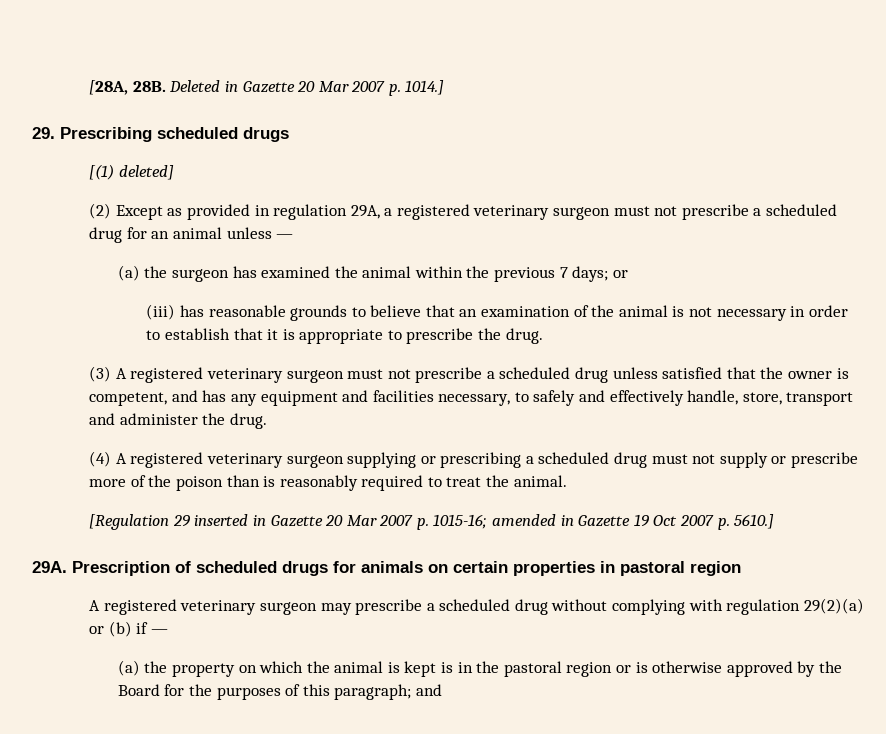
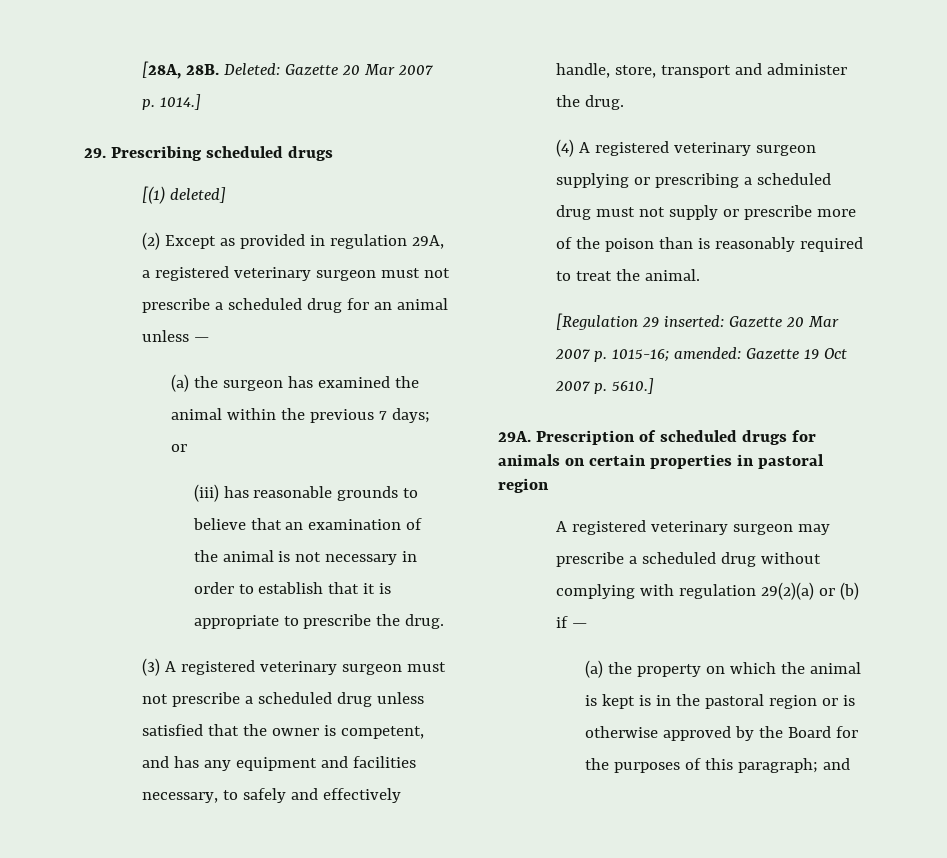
[169,80,238,92] Deleted in -> [223,63,280,75] Deleted:
[194,514,266,526] inserted in -> [663,315,724,327] inserted:
[492,514,574,526] amended in -> [673,347,741,359] amended:

